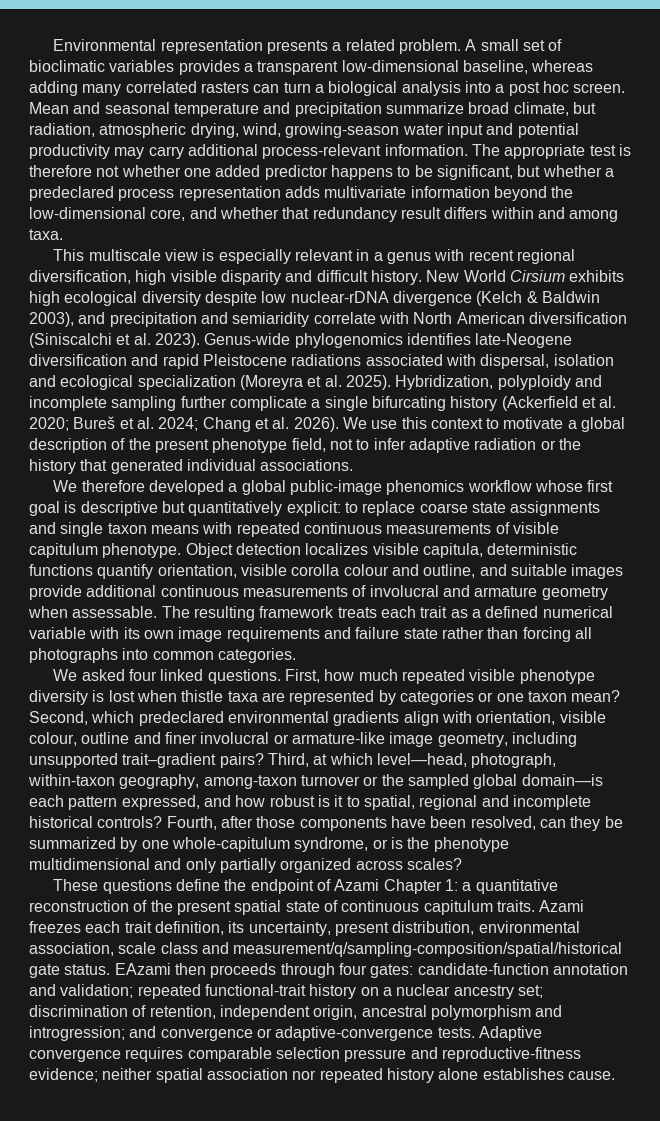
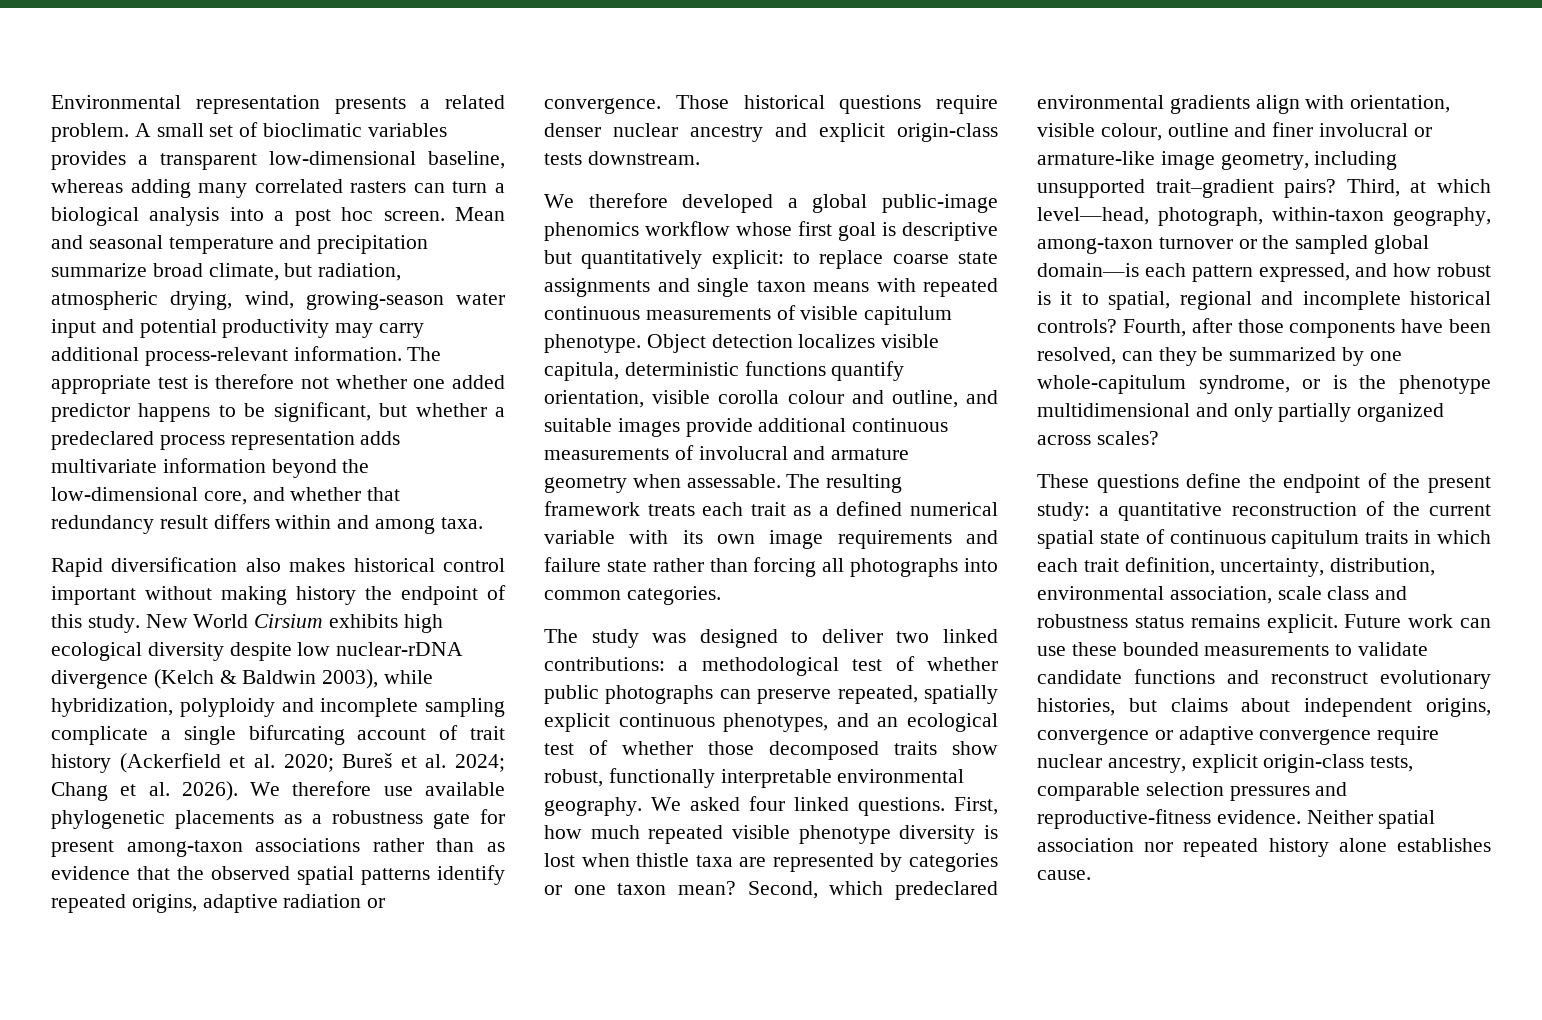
[53,249,575,264] [29,270,422,285] This multiscale view is especially relevant in a genus with recent regional diversification, high visible disparity and difficult history. -> [51,557,505,577] [51,585,506,605] [51,614,140,633] Rapid diversification also makes historical control important without making history the endpoint of this study.
[78,312,627,327] [29,333,573,348] [29,354,614,369] [29,375,494,390] and precipitation and semiaridity correlate with North American diversification (Siniscalchi et al. 2023). Genus-wide phylogenomics identifies late-Neogene diversification and rapid Pleistocene radiations associated with dispersal, isolation and ecological specialization (Moreyra et al. 2025). Hybridization, -> [384,670,434,684] [51,698,173,717] while hybridization,
[180,396,227,408] further -> (505, 707) none
(446, 403) none -> [357,725,505,740] account of trait
[371,417,626,432] [29,438,581,453] [29,459,354,474] use this context to motivate a global description of the present phenotype field, not to infer adaptive radiation or the history that generated individual associations. -> [292,781,505,796] [51,809,505,829] [51,838,505,857] [51,865,505,885] [51,894,386,913] [544,95,998,114] [544,123,998,142] [544,151,700,165] therefore use available phylogenetic placements as a robustness gate for present among-taxon associations rather than as evidence that the observed spatial patterns identify repeated origins, adaptive radiation or convergence. Those historical questions require denser nuclear ancestry and explicit origin-class tests downstream.
(296, 655) none -> [544,629,998,648] [544,656,998,676] [544,685,998,704] [544,713,998,732] [544,740,998,760] [544,768,965,788] [544,797,642,816] The study was designed to deliver two linked contributions: a methodological test of whether public photographs can preserve repeated, spatially explicit continuous phenotypes, and an ecological test of whether those decomposed traits show robust, functionally interpretable environmental geography.
[334,879,458,894] Azami Chapter 1: -> [1393,474,1491,493] [1037,502,1090,521] the present study:
[176,901,231,915] present -> [1429,504,1491,516] current
[496,900,585,912] [29,921,389,936] traits. Azami freezes each trait definition, its uncertainty, present -> [1365,530,1491,544] [1037,557,1325,577] traits in which each trait definition, uncertainty,
[233,942,623,957] [29,963,628,978] [29,984,543,999] [29,1005,563,1020] [29,1026,542,1041] [29,1047,184,1062] measurement/q/sampling-composition/spatial/historical gate status. EAzami then proceeds through four gates: candidate-function annotation and validation; repeated functional-trait history on a nuclear ancestry set; discrimination of retention, independent origin, ancestral polymorphism and introgression; and convergence or adaptive-convergence tests. Adaptive convergence requires -> [1037,614,1491,633] [1037,642,1429,656] [1037,669,1491,689] [1037,698,1491,717] [1037,726,1440,745] [1037,754,1414,773] robustness status remains explicit. Future work can use these bounded measurements to validate candidate functions and reconstruct evolutionary histories, but claims about independent origins, convergence or adaptive convergence require nuclear ancestry, explicit origin-class tests,
[344,1049,407,1062] pressure -> [1229,786,1310,801] pressures
[29,1068,153,1082] evidence; neither -> [1216,810,1373,824] evidence. Neither

